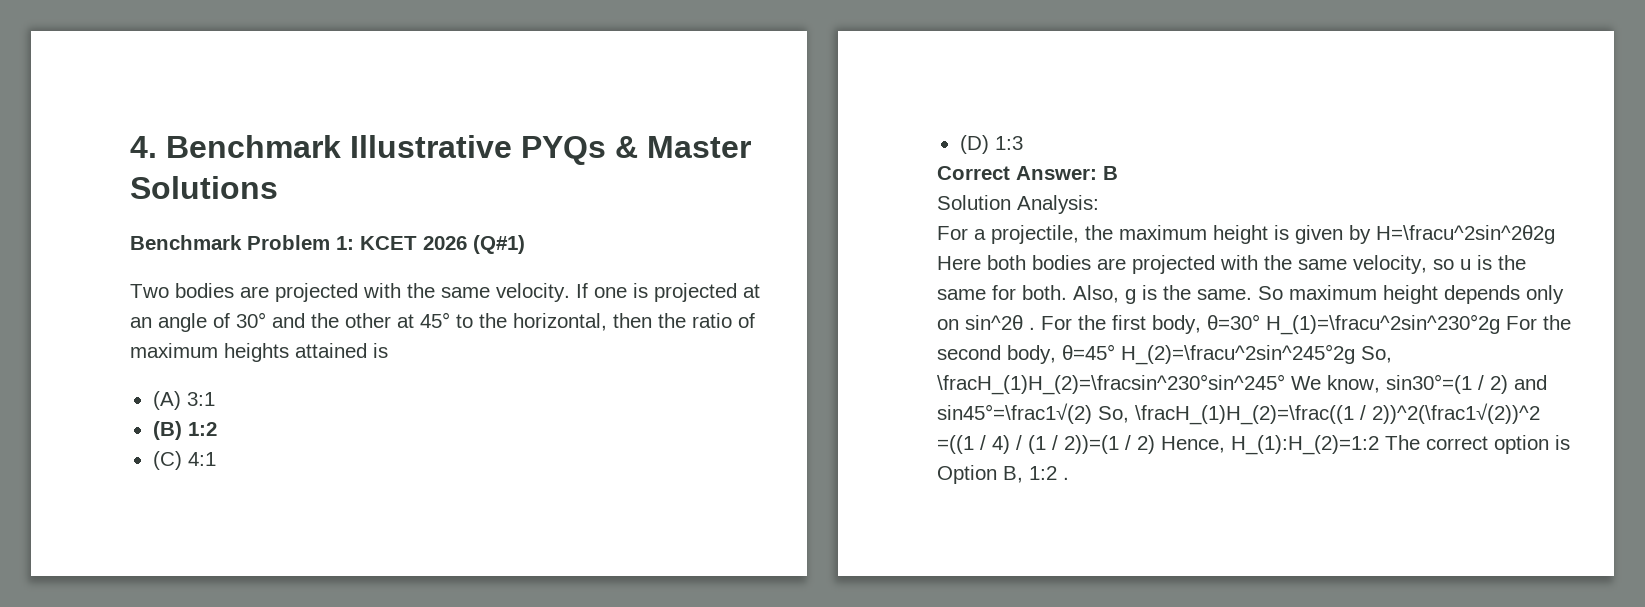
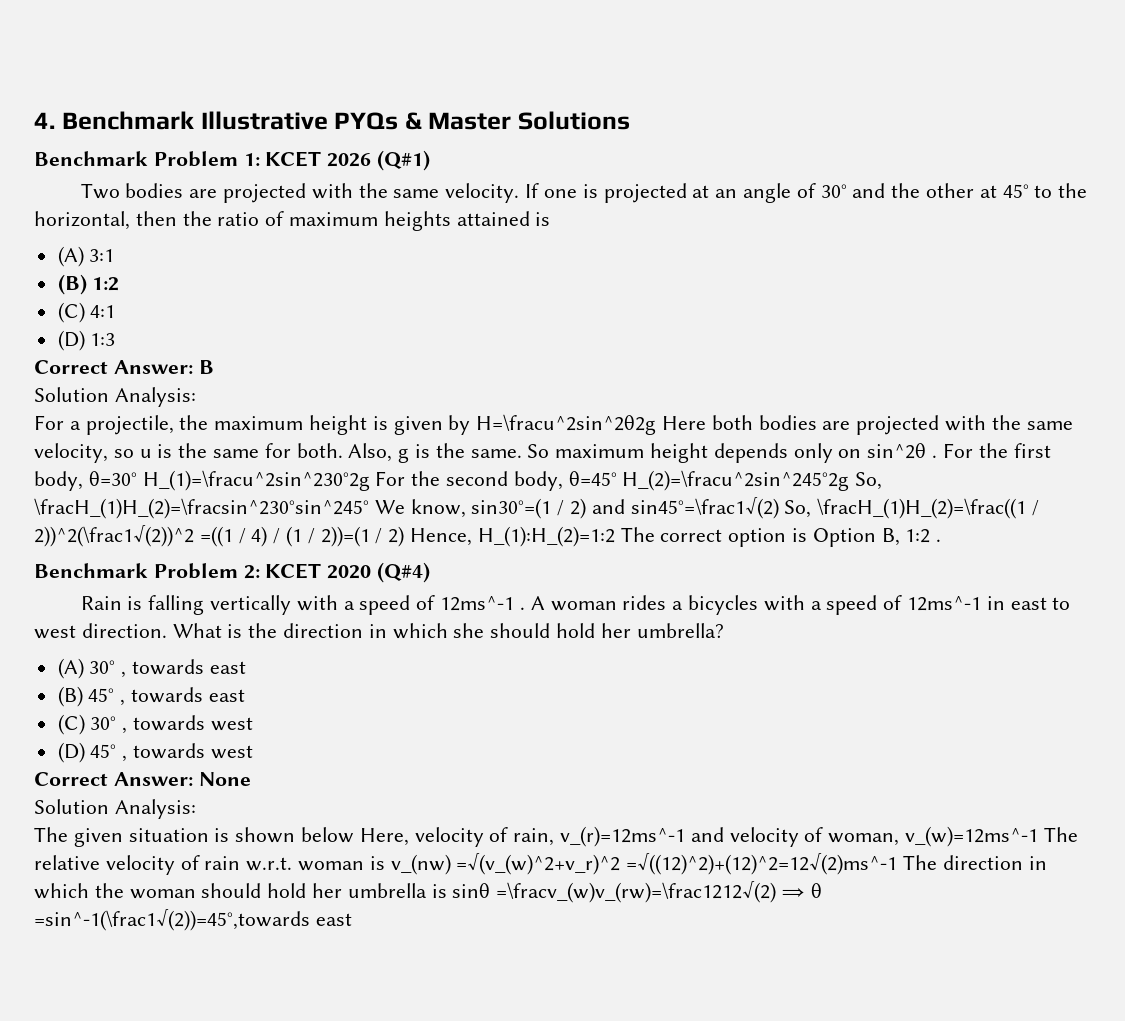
(1069, 478) none -> [34,562,431,583] [80,595,1071,615] [34,623,724,639] [57,658,246,679] [57,686,245,707] [57,714,253,735] [57,742,253,763] [34,772,251,786] [34,799,196,819] [34,826,1078,847] [34,853,1047,875] [34,881,822,903] [34,909,352,931] // Benchmark Problem 2: KCET 2020 (Q#4) // Rain is falling vertically with a speed of 12ms^-1 . A woman rides a bicycles with a speed of 12ms^-1 in east to west direction. What is the direction in which she should hold her umbrella? // (A) 30° , towards east // (B) 45° , towards east // (C) 30° , towards west // (D) 45° , towards west // Correct Answer: None // Solution Analysis: // The given situation is shown below Here, velocity of rain, v_(r)=12ms^-1 and velocity of woman, v_(w)=12ms^-1 The relative velocity of rain w.r.t. woman is v_(nw) =√(v_(w)^2+v_r)^2 =√((12)^2)+(12)^2=12√(2)ms^-1 The direction in which the woman should hold her umbrella is sinθ =\fracv_(w)v_(rw)=\frac1212√(2) ⇒ θ =sin^-1(\frac1√(2))=45°,towards east

